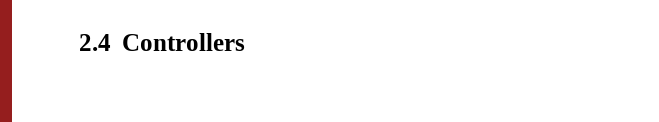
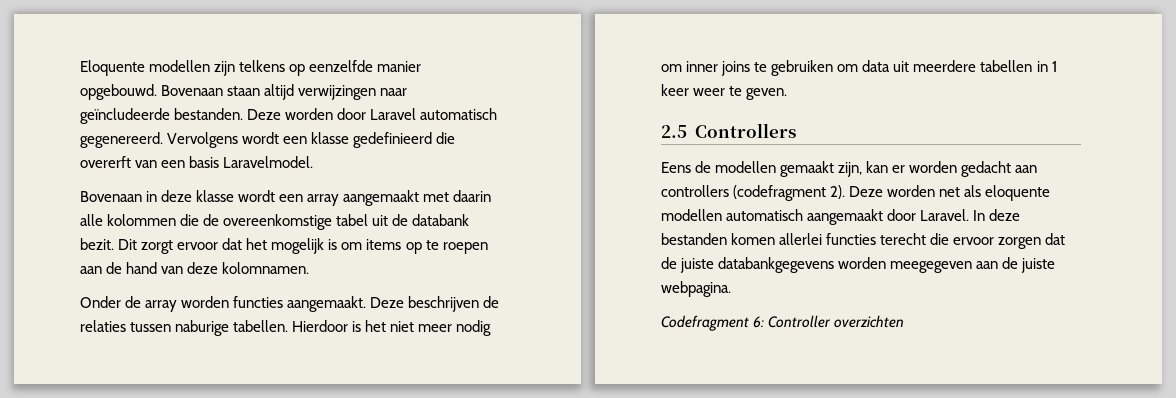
[79,33,245,51] 2.4 Controllers -> [80,60,422,76] [80,84,408,100] [80,108,498,124] [80,132,456,148] [80,156,314,168] [80,190,492,206] [80,214,470,230] [80,238,488,254] [80,262,310,274] [80,296,500,312] [80,320,492,336] [661,60,1057,76] [661,84,788,100] [661,123,796,138] [661,161,1038,177] [661,185,1051,201] [661,209,1021,225] [661,233,1066,249] [661,257,1056,273] [661,281,731,297] [661,315,905,331] Eloquente modellen zijn telkens op eenzelfde manier opgebouwd. Bovenaan staan altijd verwijzingen naar geïncludeerde bestanden. Deze worden door Laravel automatisch gegenereerd. Vervolgens wordt een klasse gedefinieerd die overerft van een basis Laravelmodel. // Bovenaan in deze klasse wordt een array aangemaakt met daarin alle kolommen die de overeenkomstige tabel uit de databank bezit. Dit zorgt ervoor dat het mogelijk is om items op te roepen aan de hand van deze kolomnamen. // Onder de array worden functies aangemaakt. Deze beschrijven de relaties tussen naburige tabellen. Hierdoor is het niet meer nodig om inner joins te gebruiken om data uit meerdere tabellen in 1 keer weer te geven. // 2.5 Controllers // Eens de modellen gemaakt zijn, kan er worden gedacht aan controllers (codefragment 2). Deze worden net als eloquente modellen automatisch aangemaakt door Laravel. In deze bestanden komen allerlei functies terecht die ervoor zorgen dat de juiste databankgegevens worden meegegeven aan de juiste webpagina. // Codefragment 6: Controller overzichten

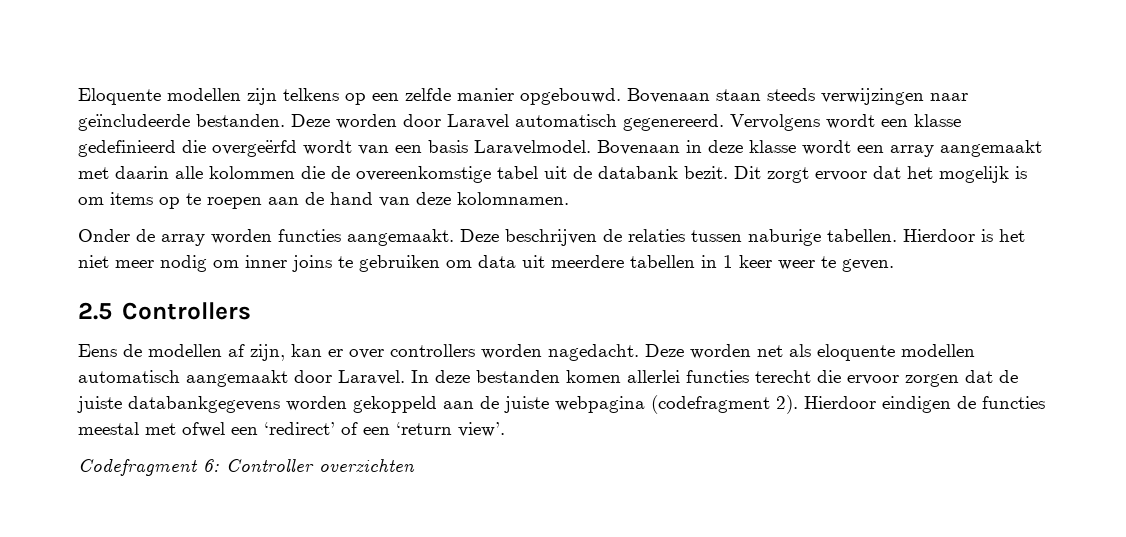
[309,60,374,72] eenzelfde -> [372,88,451,101] een zelfde
[264,84,295,100] altijd -> [767,88,815,101] steeds
[80,156,131,168] overerft -> [212,140,352,157] overgeërfd wordt
(314, 162) // -> (591, 147) none
[780,161,835,177] gemaakt -> [228,344,245,357] af
[909,161,1038,177] [661,185,846,201] worden gedacht aan controllers (codefragment 2). -> [349,344,639,361] over controllers worden nagedacht.
[890,261,973,273] meegegeven -> [353,396,437,413] gekoppeld
[661,281,731,297] webpagina. -> [555,395,1045,414] [78,422,505,437] webpagina (codefragment 2). Hierdoor eindigen de functies meestal met ofwel een ‘redirect’ of een ‘return view’.

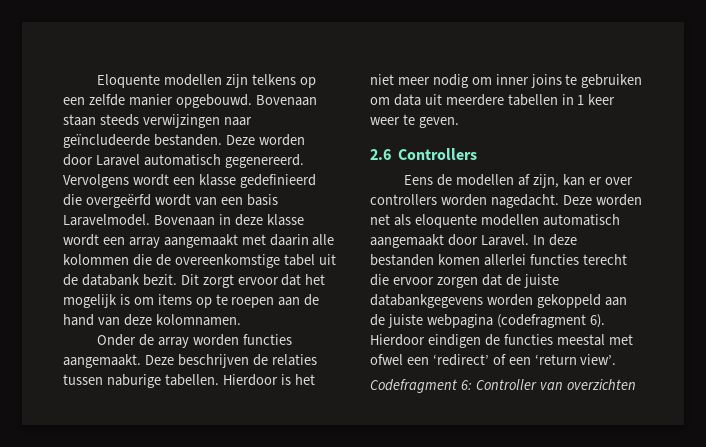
[78,302,112,320] 2.5 -> [370,149,391,160] 2.6
[776,395,798,414] 2). -> [589,314,605,328] 6).
(314, 465) none -> [539,382,563,390] van

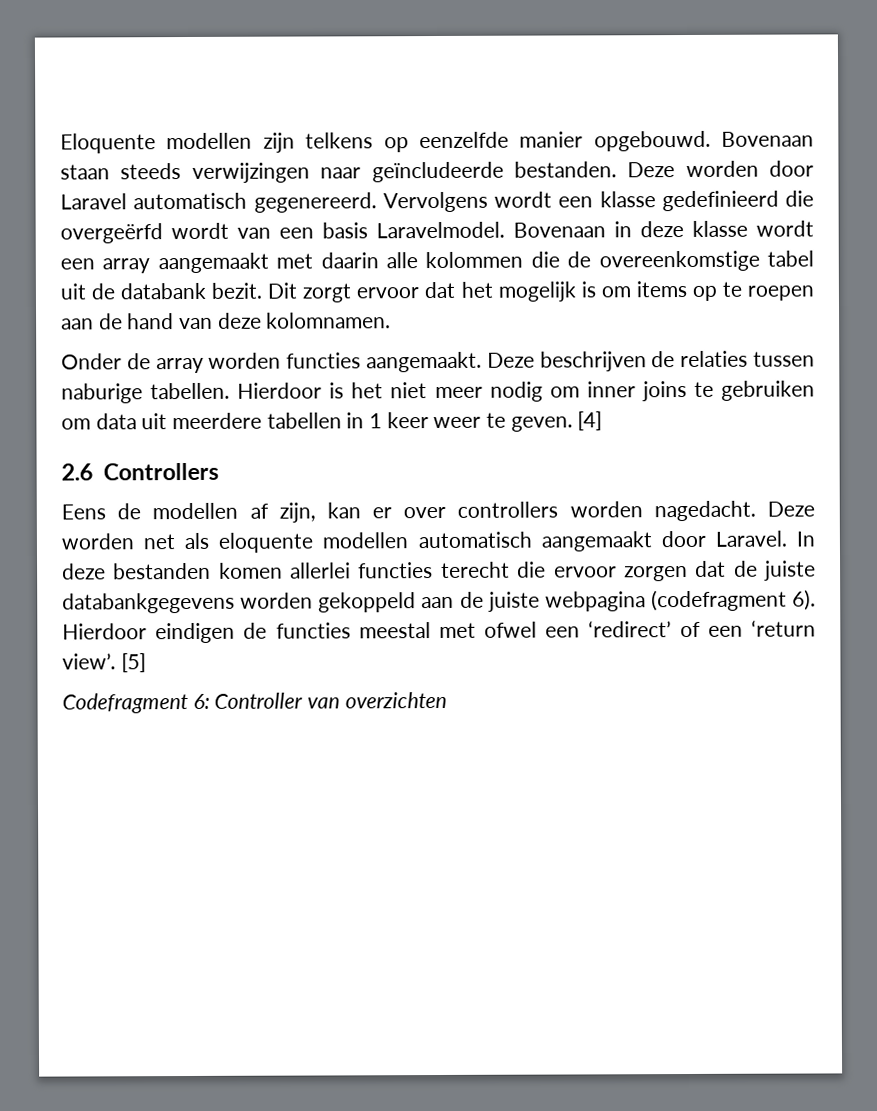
[63,94,125,106] een zelfde -> [418,131,509,149] eenzelfde
(459, 122) none -> [577,411,603,431] [4]
(617, 359) none -> [120,653,146,673] [5]

